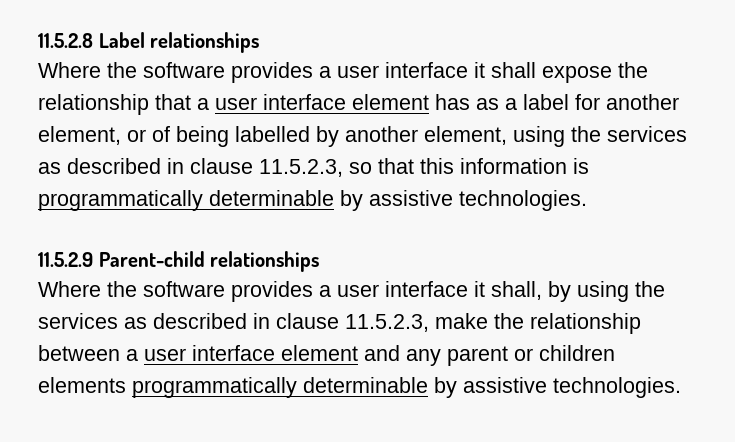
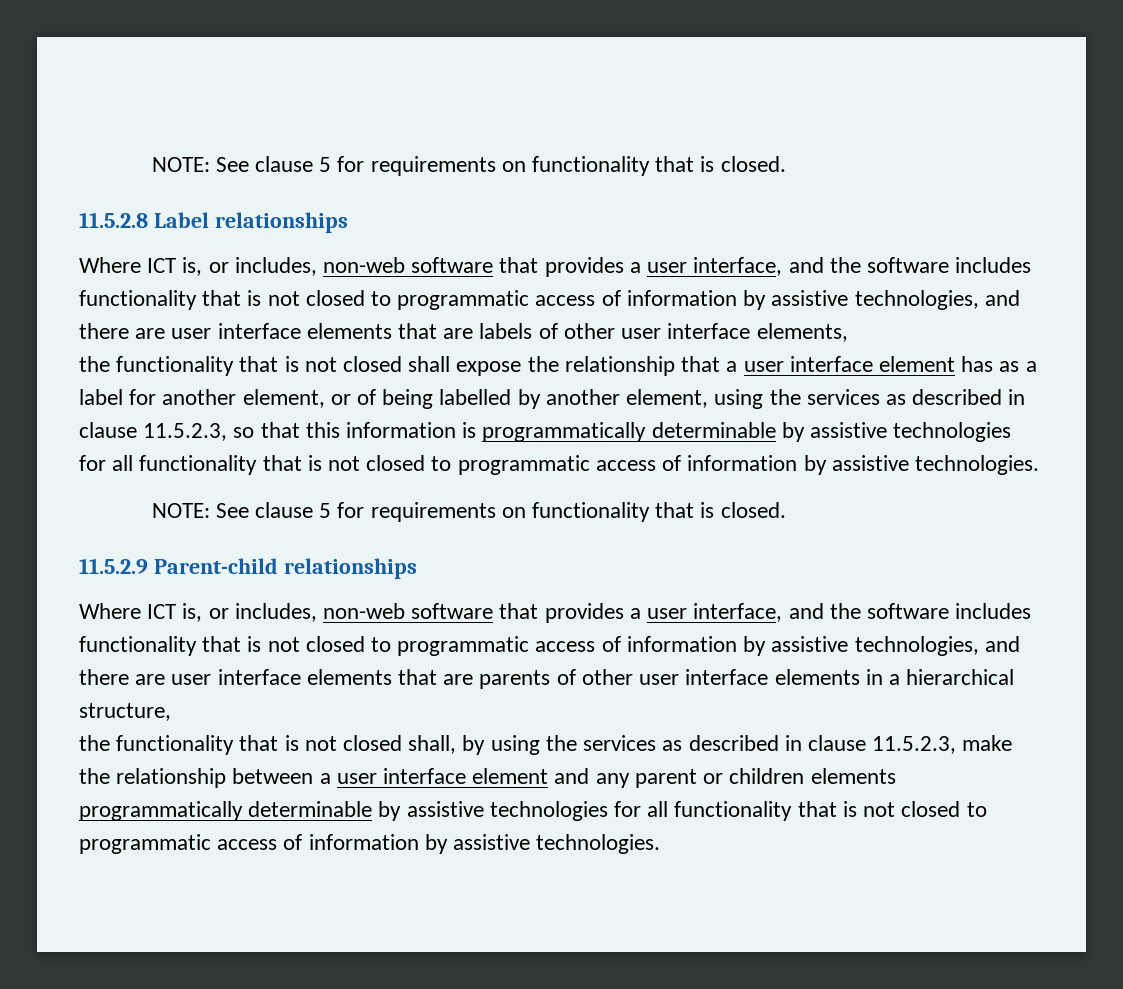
[38,32,260,53] [38,62,485,83] 11.5.2.8 Label relationships // Where the software provides a user interface it -> [151,156,786,176] [79,212,348,233] [79,257,1032,277] [79,290,1020,310] [79,323,848,342] [79,356,403,376] NOTE: See clause 5 for requirements on functionality that is closed. // 11.5.2.8 Label relationships // Where ICT is, or includes, non-web software that provides a user interface, and the software includes functionality that is not closed to programmatic access of information by assistive technologies, and there are user interface elements that are labels of other user interface elements, // the functionality that is not closed
[459,190,587,211] [38,251,320,272] [38,281,485,302] technologies. // 11.5.2.9 Parent-child relationships // Where the software provides a user interface it -> [893,422,1012,442] [79,455,1039,475] [151,502,786,522] [79,558,417,579] [79,603,1032,623] [79,636,1020,656] [79,669,1015,689] [79,703,171,721] [79,735,403,755] technologies for all functionality that is not closed to programmatic access of information by assistive technologies. // NOTE: See clause 5 for requirements on functionality that is closed. // 11.5.2.9 Parent-child relationships // Where ICT is, or includes, non-web software that provides a user interface, and the software includes functionality that is not closed to programmatic access of information by assistive technologies, and there are user interface elements that are parents of other user interface elements in a hierarchical structure, // the functionality that is not closed
(547, 385) none -> [489,801,987,821] [79,834,531,854] technologies for all functionality that is not closed to programmatic access of information by assistive

